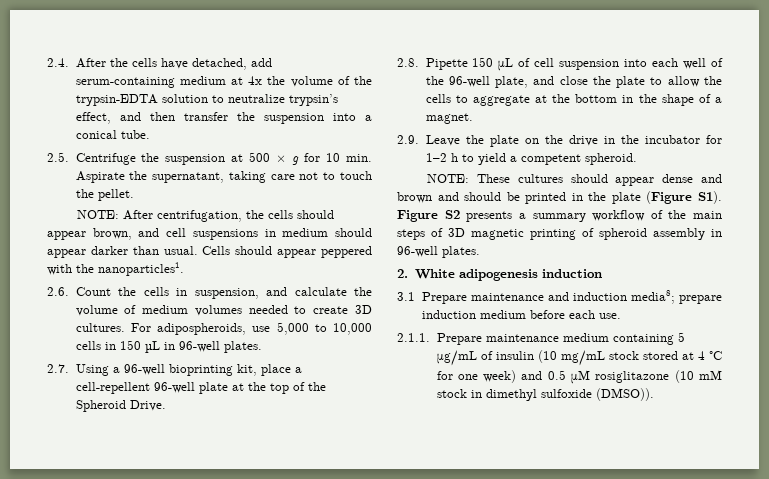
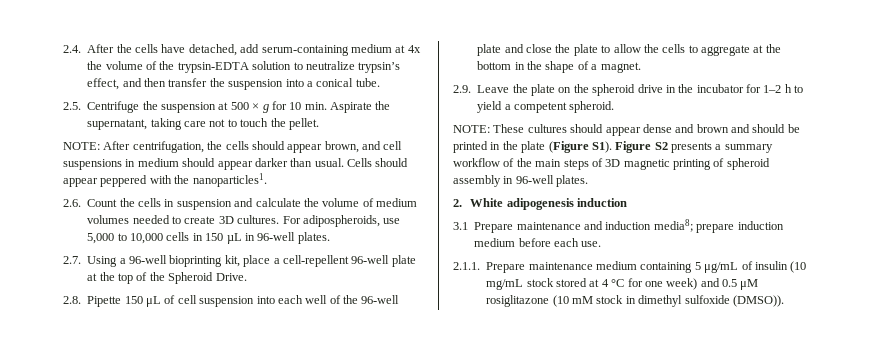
[194,288,259,299] suspension, -> [176,199,232,210] suspension
[495,76,529,88] plate, -> [477,44,502,56] plate
(563, 139) none -> [592,84,636,96] spheroid

